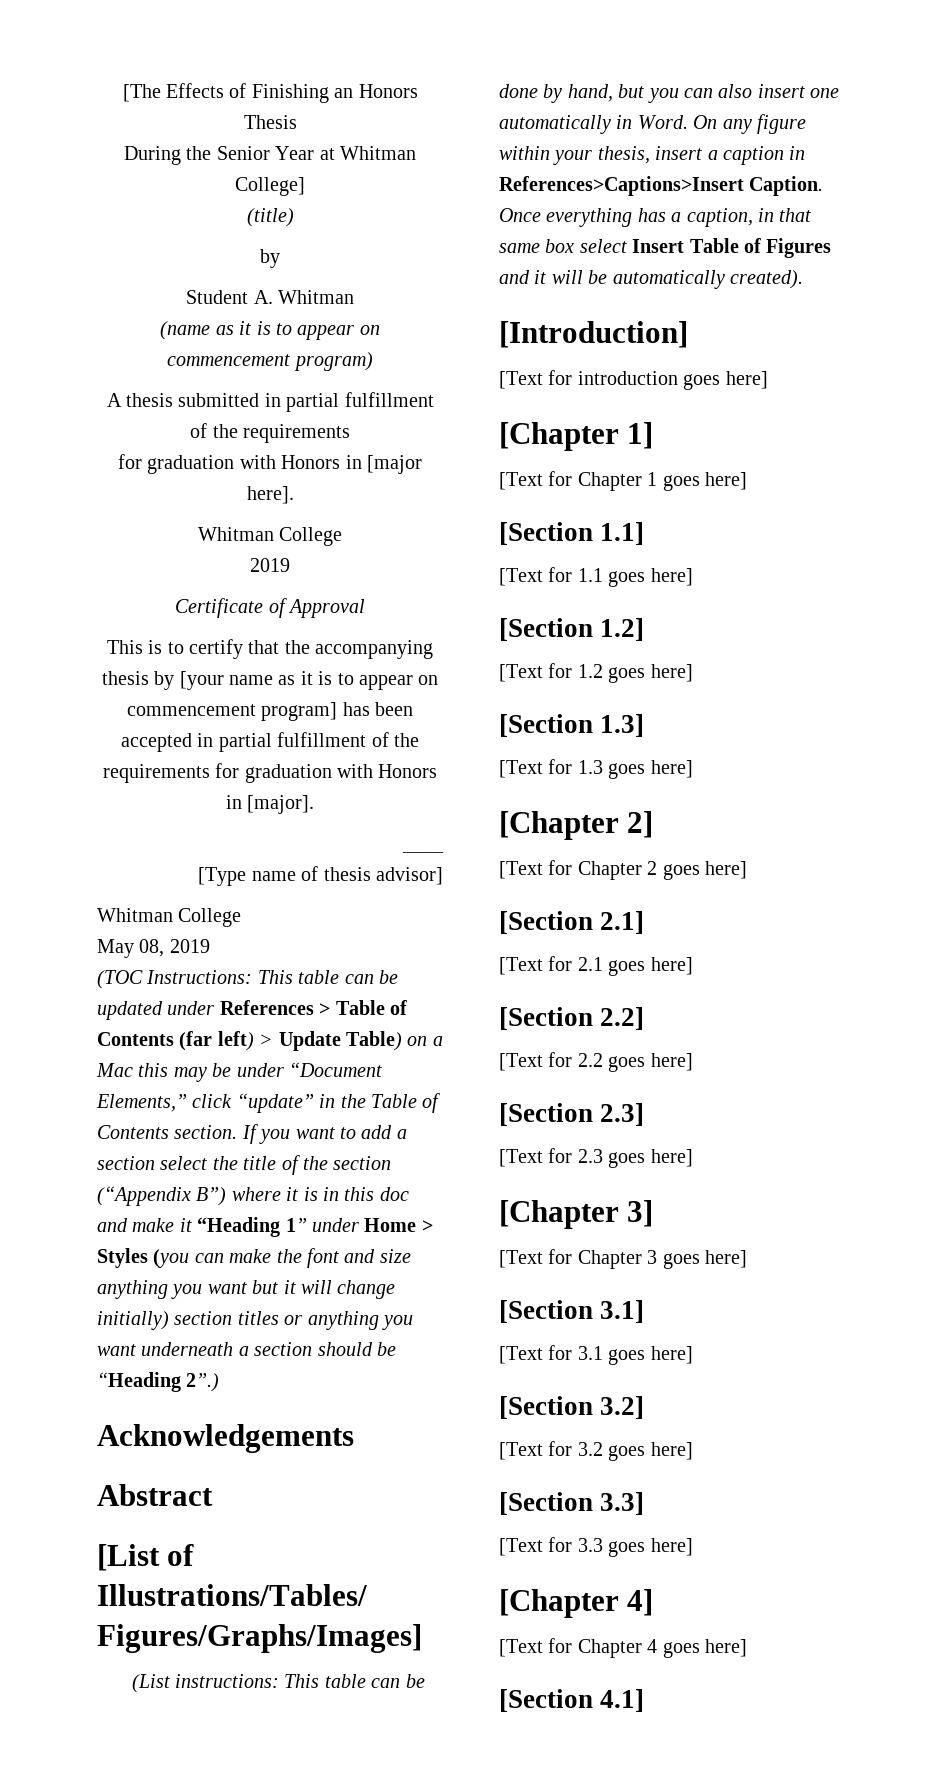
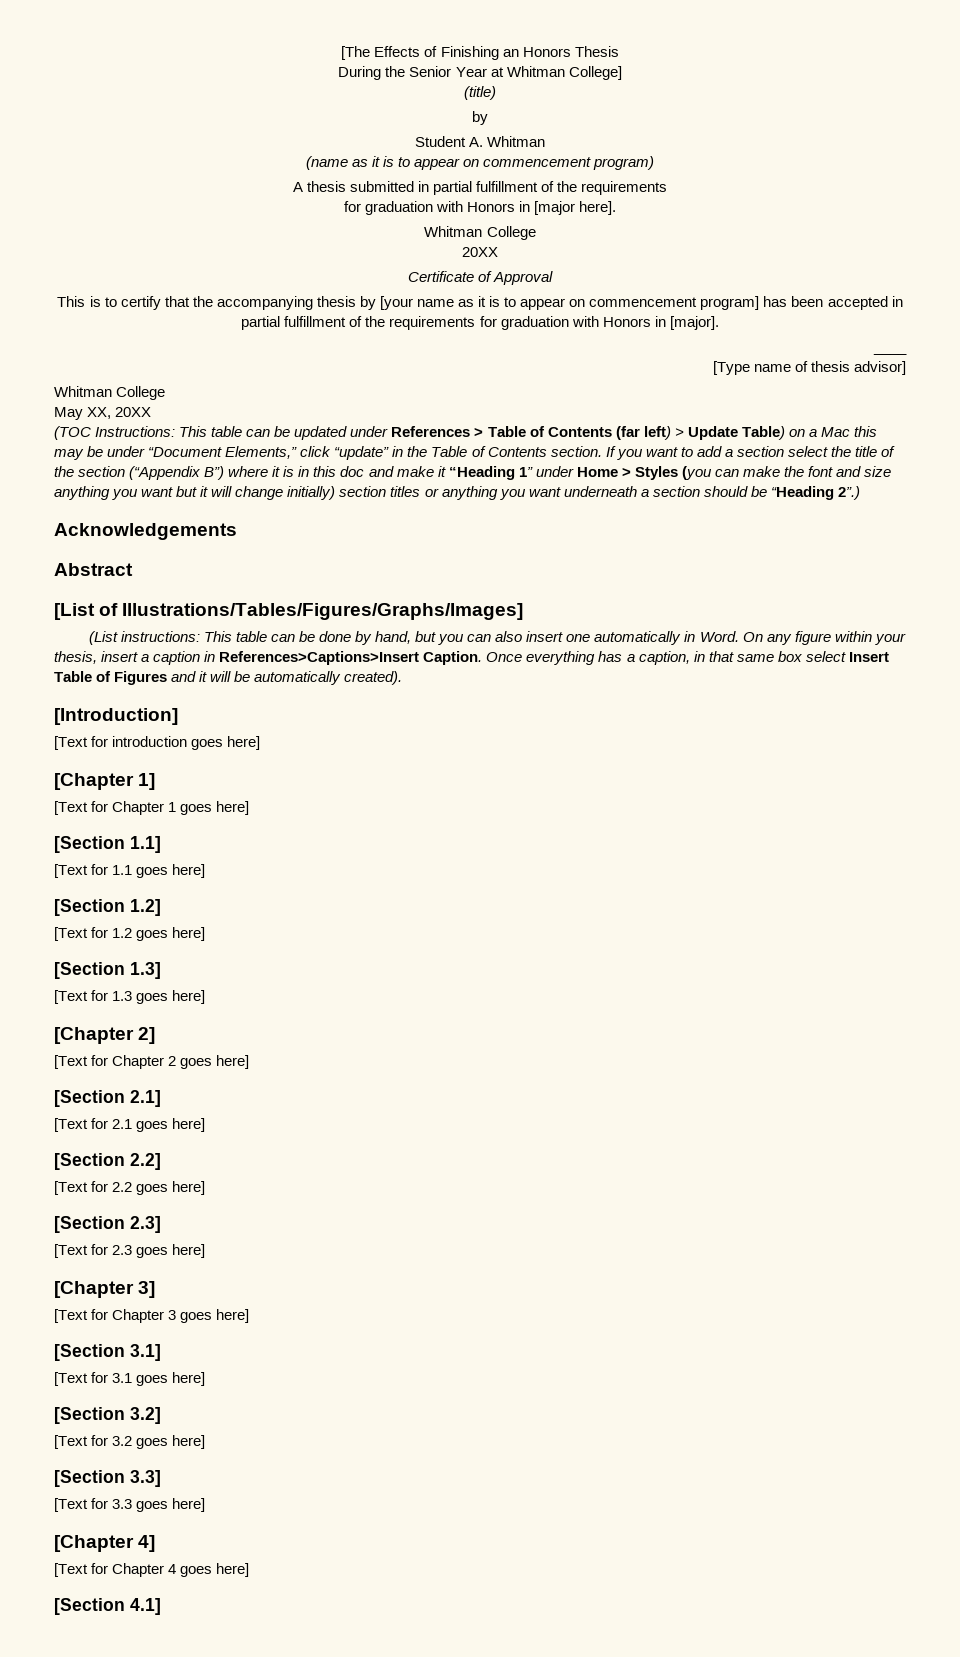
[250,558,290,572] 2019 -> [462,247,498,257] 20XX
[139,939,210,957] 08, 2019 -> [87,407,152,419] XX, 20XX

